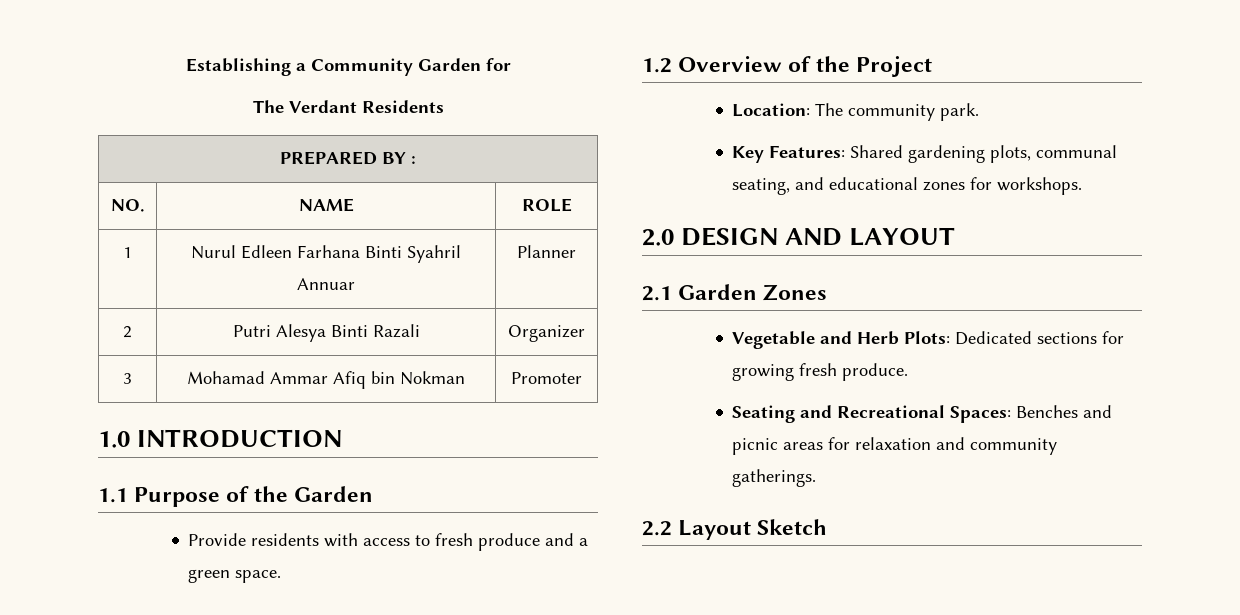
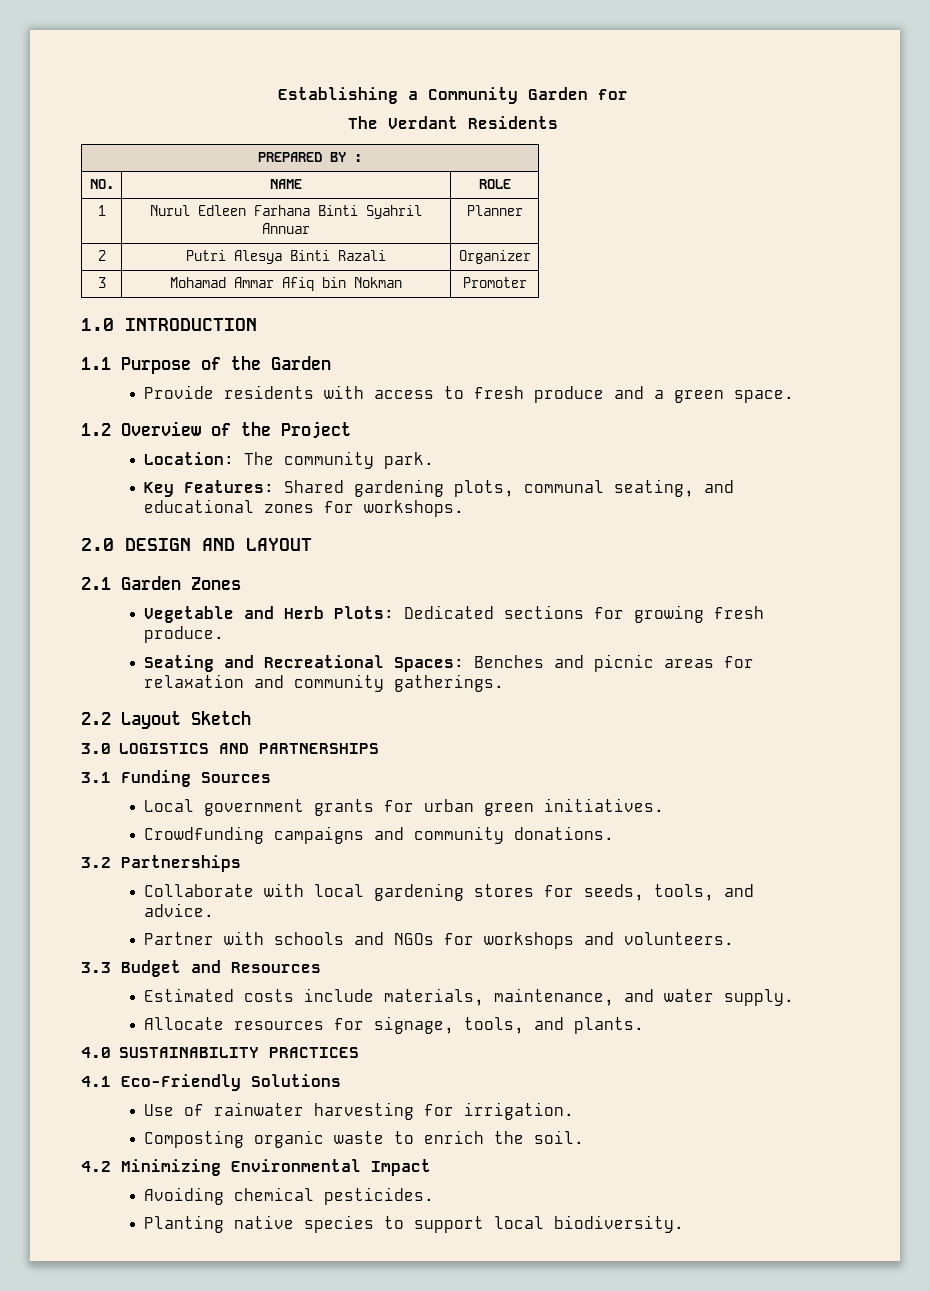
(828, 527) none -> [81,743,379,754] [81,770,271,787] [144,798,665,816] [144,826,615,844] [81,855,241,872] [144,883,755,901] [144,903,215,917] [144,931,735,949] [81,960,321,977] [144,988,795,1006] [144,1016,645,1034] [81,1047,359,1058] [81,1074,341,1091] [144,1102,575,1120] [144,1130,585,1148] [81,1159,431,1176] [144,1187,435,1205] [144,1215,685,1233] // 3.0 LOGISTICS AND PARTNERSHIPS // 3.1 Funding Sources // Local government grants for urban green initiatives. // Crowdfunding campaigns and community donations. // 3.2 Partnerships // Collaborate with local gardening stores for seeds, tools, and advice. // Partner with schools and NGOs for workshops and volunteers. // 3.3 Budget and Resources // Estimated costs include materials, maintenance, and water supply. // Allocate resources for signage, tools, and plants. // 4.0 SUSTAINABILITY PRACTICES // 4.1 Eco-Friendly Solutions // Use of rainwater harvesting for irrigation. // Composting organic waste to enrich the soil. // 4.2 Minimizing Environmental Impact // Avoiding chemical pesticides. // Planting native species to support local biodiversity.

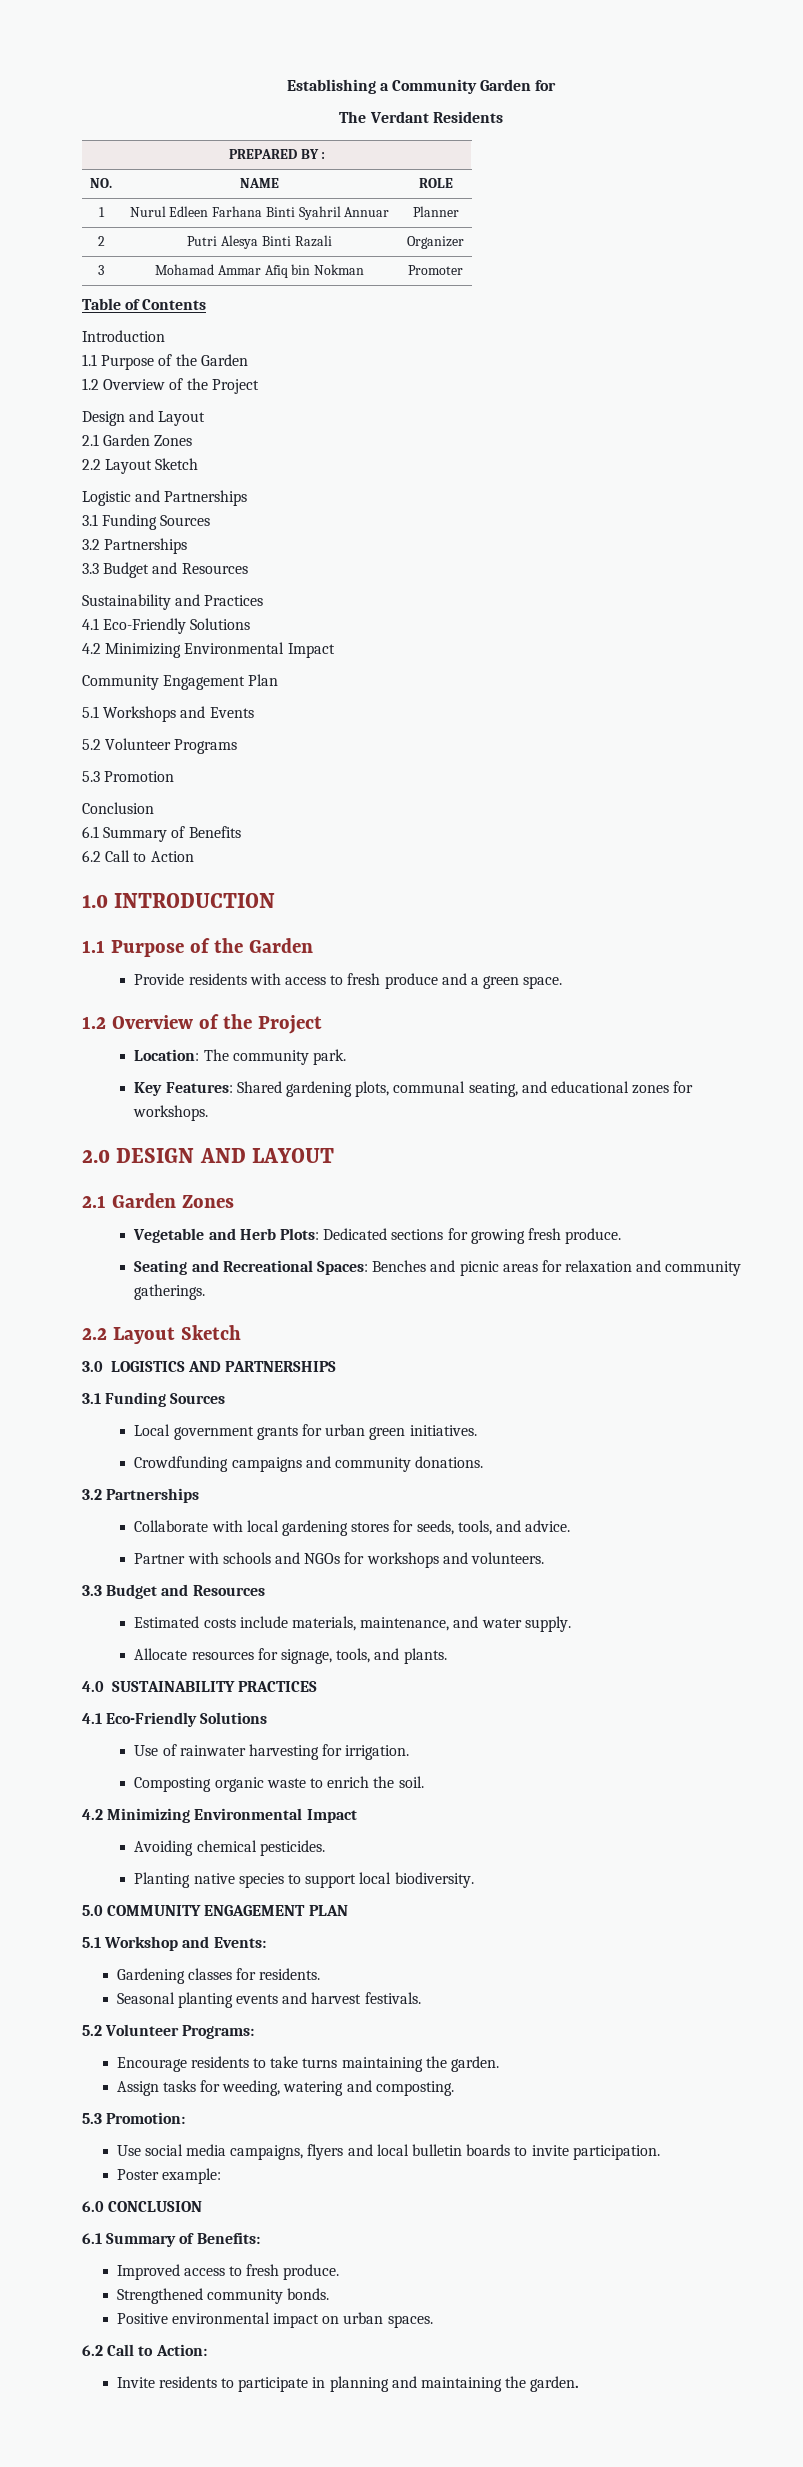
(527, 282) none -> [82,298,207,310] [82,330,165,342] [82,354,248,370] [82,378,259,394] [82,410,206,426] [82,434,193,446] [82,458,199,474] [82,490,248,506] [82,514,211,530] [82,538,188,554] [82,562,248,578] [82,594,264,610] [82,618,251,634] [82,642,335,658] [82,674,279,690] [82,706,254,722] [82,738,238,754] [82,771,175,782] [82,802,154,814] [82,826,241,842] [82,850,194,862] // Table of Contents // Introduction // 1.1 Purpose of the Garden // 1.2 Overview of the Project // Design and Layout // 2.1 Garden Zones // 2.2 Layout Sketch // Logistic and Partnerships // 3.1 Funding Sources // 3.2 Partnerships // 3.3 Budget and Resources // Sustainability and Practices // 4.1 Eco-Friendly Solutions // 4.2 Minimizing Environmental Impact // Community Engagement Plan // 5.1 Workshops and Events // 5.2 Volunteer Programs // 5.3 Promotion // Conclusion // 6.1 Summary of Benefits // 6.2 Call to Action
(685, 1224) none -> [82,1905,348,1916] [82,1936,266,1951] [116,1968,321,1984] [116,1992,421,2008] [82,2024,255,2039] [116,2056,500,2072] [116,2080,454,2096] [82,2112,186,2124] [116,2144,660,2160] [116,2168,221,2184] [82,2201,203,2212] [82,2232,260,2247] [116,2264,340,2280] [116,2288,330,2304] [116,2312,433,2328] [82,2344,207,2356] [116,2376,580,2392] // 5.0 COMMUNITY ENGAGEMENT PLAN // 5.1 Workshop and Events: // Gardening classes for residents. // Seasonal planting events and harvest festivals. // 5.2 Volunteer Programs: // Encourage residents to take turns maintaining the garden. // Assign tasks for weeding, watering and composting. // 5.3 Promotion: // Use social media campaigns, flyers and local bulletin boards to invite participation. // Poster example: // 6.0 CONCLUSION // 6.1 Summary of Benefits: // Improved access to fresh produce. // Strengthened community bonds. // Positive environmental impact on urban spaces. // 6.2 Call to Action: // Invite residents to participate in planning and maintaining the garden.

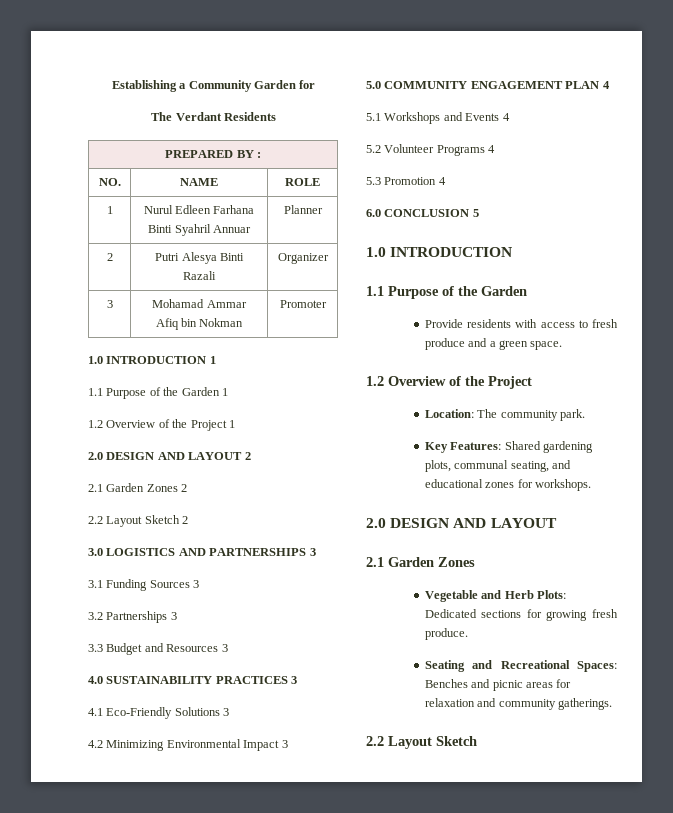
[82,298,207,310] [82,330,165,342] [82,354,248,370] [82,378,259,394] [82,410,206,426] [82,434,193,446] [82,458,199,474] [82,490,248,506] [82,514,211,530] [82,538,188,554] [82,562,248,578] [82,594,264,610] [82,618,251,634] [82,642,335,658] [82,674,279,690] Table of Contents // Introduction // 1.1 Purpose of the Garden // 1.2 Overview of the Project // Design and Layout // 2.1 Garden Zones // 2.2 Layout Sketch // Logistic and Partnerships // 3.1 Funding Sources // 3.2 Partnerships // 3.3 Budget and Resources // Sustainability and Practices // 4.1 Eco-Friendly Solutions // 4.2 Minimizing Environmental Impact // Community Engagement Plan -> [88,356,216,364] [88,387,228,399] [88,419,235,431] [88,452,251,460] [88,483,188,492] [88,515,189,527] [88,548,316,556] [88,579,200,591] [88,611,177,623] [88,643,228,655] [88,676,298,684] [88,707,230,719] [88,739,288,751] [366,81,610,89] 1.0 INTRODUCTION 1 // 1.1 Purpose of the Garden 1 // 1.2 Overview of the Project 1 // 2.0 DESIGN AND LAYOUT 2 // 2.1 Garden Zones 2 // 2.2 Layout Sketch 2 // 3.0 LOGISTICS AND PARTNERSHIPS 3 // 3.1 Funding Sources 3 // 3.2 Partnerships 3 // 3.3 Budget and Resources 3 // 4.0 SUSTAINABILITY PRACTICES 3 // 4.1 Eco-Friendly Solutions 3 // 4.2 Minimizing Environmental Impact 3 // 5.0 COMMUNITY ENGAGEMENT PLAN 4
(254, 712) none -> [502,113,510,121] 4
(238, 746) none -> [488,145,496,153] 4
[82,802,154,814] [82,826,241,842] [82,850,194,862] // Conclusion // 6.1 Summary of Benefits // 6.2 Call to Action -> [438,177,446,185] [366,209,479,217] 4 // 6.0 CONCLUSION 5
[82,1361,337,1372] [82,1392,226,1407] [134,1424,477,1440] [134,1456,484,1472] [82,1488,200,1503] [134,1520,571,1536] [134,1552,544,1568] [82,1584,265,1599] [134,1616,571,1632] [134,1648,447,1664] [82,1681,317,1692] [82,1712,268,1727] [134,1744,410,1760] [134,1776,424,1792] [82,1808,357,1823] [134,1840,325,1856] [134,1872,474,1888] [82,1905,348,1916] [82,1936,266,1951] [116,1968,321,1984] [116,1992,421,2008] [82,2024,255,2039] [116,2056,500,2072] [116,2080,454,2096] [82,2112,186,2124] [116,2144,660,2160] [116,2168,221,2184] [82,2201,203,2212] [82,2232,260,2247] [116,2264,340,2280] [116,2288,330,2304] [116,2312,433,2328] [82,2344,207,2356] [116,2376,580,2392] // 3.0 LOGISTICS AND PARTNERSHIPS // 3.1 Funding Sources // Local government grants for urban green initiatives. // Crowdfunding campaigns and community donations. // 3.2 Partnerships // Collaborate with local gardening stores for seeds, tools, and advice. // Partner with schools and NGOs for workshops and volunteers. // 3.3 Budget and Resources // Estimated costs include materials, maintenance, and water supply. // Allocate resources for signage, tools, and plants. // 4.0 SUSTAINABILITY PRACTICES // 4.1 Eco-Friendly Solutions // Use of rainwater harvesting for irrigation. // Composting organic waste to enrich the soil. // 4.2 Minimizing Environmental Impact // Avoiding chemical pesticides. // Planting native species to support local biodiversity. // 5.0 COMMUNITY ENGAGEMENT PLAN // 5.1 Workshop and Events: // Gardening classes for residents. // Seasonal planting events and harvest festivals. // 5.2 Volunteer Programs: // Encourage residents to take turns maintaining the garden. // Assign tasks for weeding, watering and composting. // 5.3 Promotion: // Use social media campaigns, flyers and local bulletin boards to invite participation. // Poster example: // 6.0 CONCLUSION // 6.1 Summary of Benefits: // Improved access to fresh produce. // Strengthened community bonds. // Positive environmental impact on urban spaces. // 6.2 Call to Action: // Invite residents to participate in planning and maintaining the garden. -> (477, 741) none

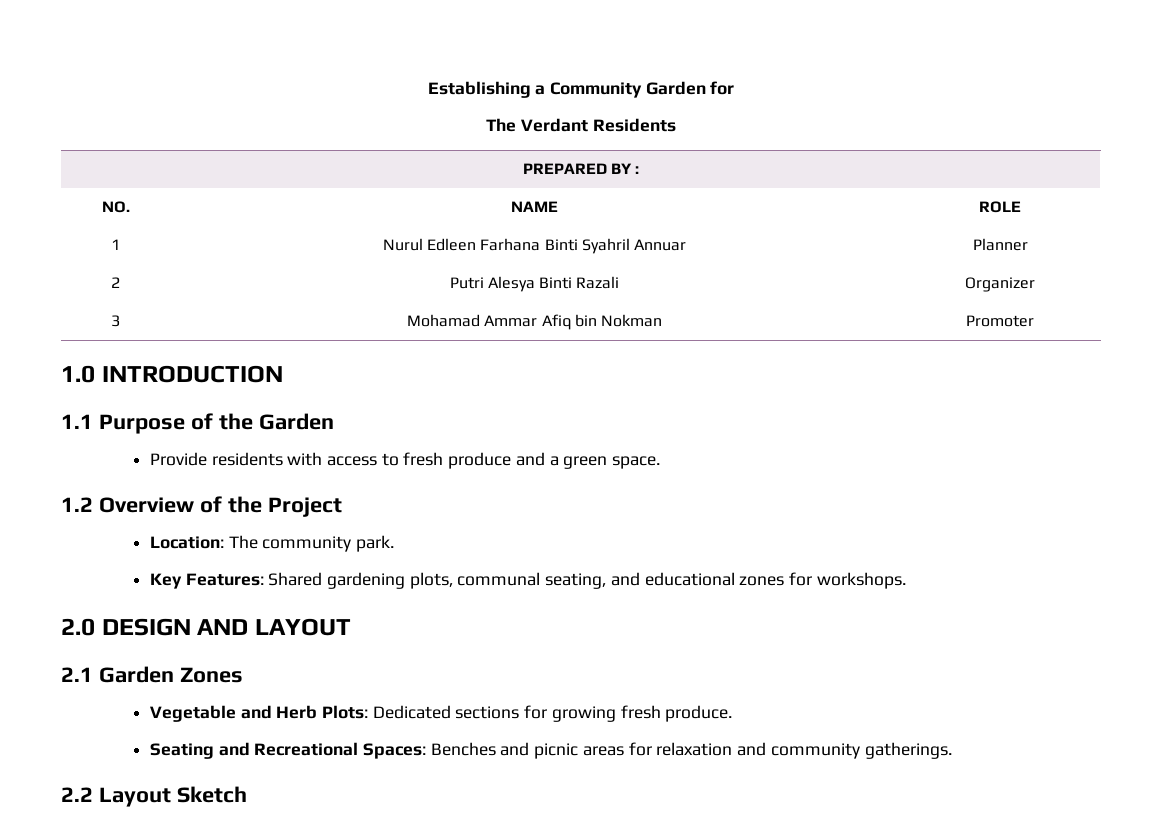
[88,356,216,364] [88,387,228,399] [88,419,235,431] [88,452,251,460] [88,483,188,492] [88,515,189,527] [88,548,316,556] [88,579,200,591] [88,611,177,623] [88,643,228,655] [88,676,298,684] [88,707,230,719] [88,739,288,751] [366,81,610,89] [366,112,510,124] [366,144,496,156] [366,177,446,185] [366,209,479,217] // 1.0 INTRODUCTION 1 // 1.1 Purpose of the Garden 1 // 1.2 Overview of the Project 1 // 2.0 DESIGN AND LAYOUT 2 // 2.1 Garden Zones 2 // 2.2 Layout Sketch 2 // 3.0 LOGISTICS AND PARTNERSHIPS 3 // 3.1 Funding Sources 3 // 3.2 Partnerships 3 // 3.3 Budget and Resources 3 // 4.0 SUSTAINABILITY PRACTICES 3 // 4.1 Eco-Friendly Solutions 3 // 4.2 Minimizing Environmental Impact 3 // 5.0 COMMUNITY ENGAGEMENT PLAN 4 // 5.1 Workshops and Events 4 // 5.2 Volunteer Programs 4 // 5.3 Promotion 4 // 6.0 CONCLUSION 5 -> (1034, 321) none

